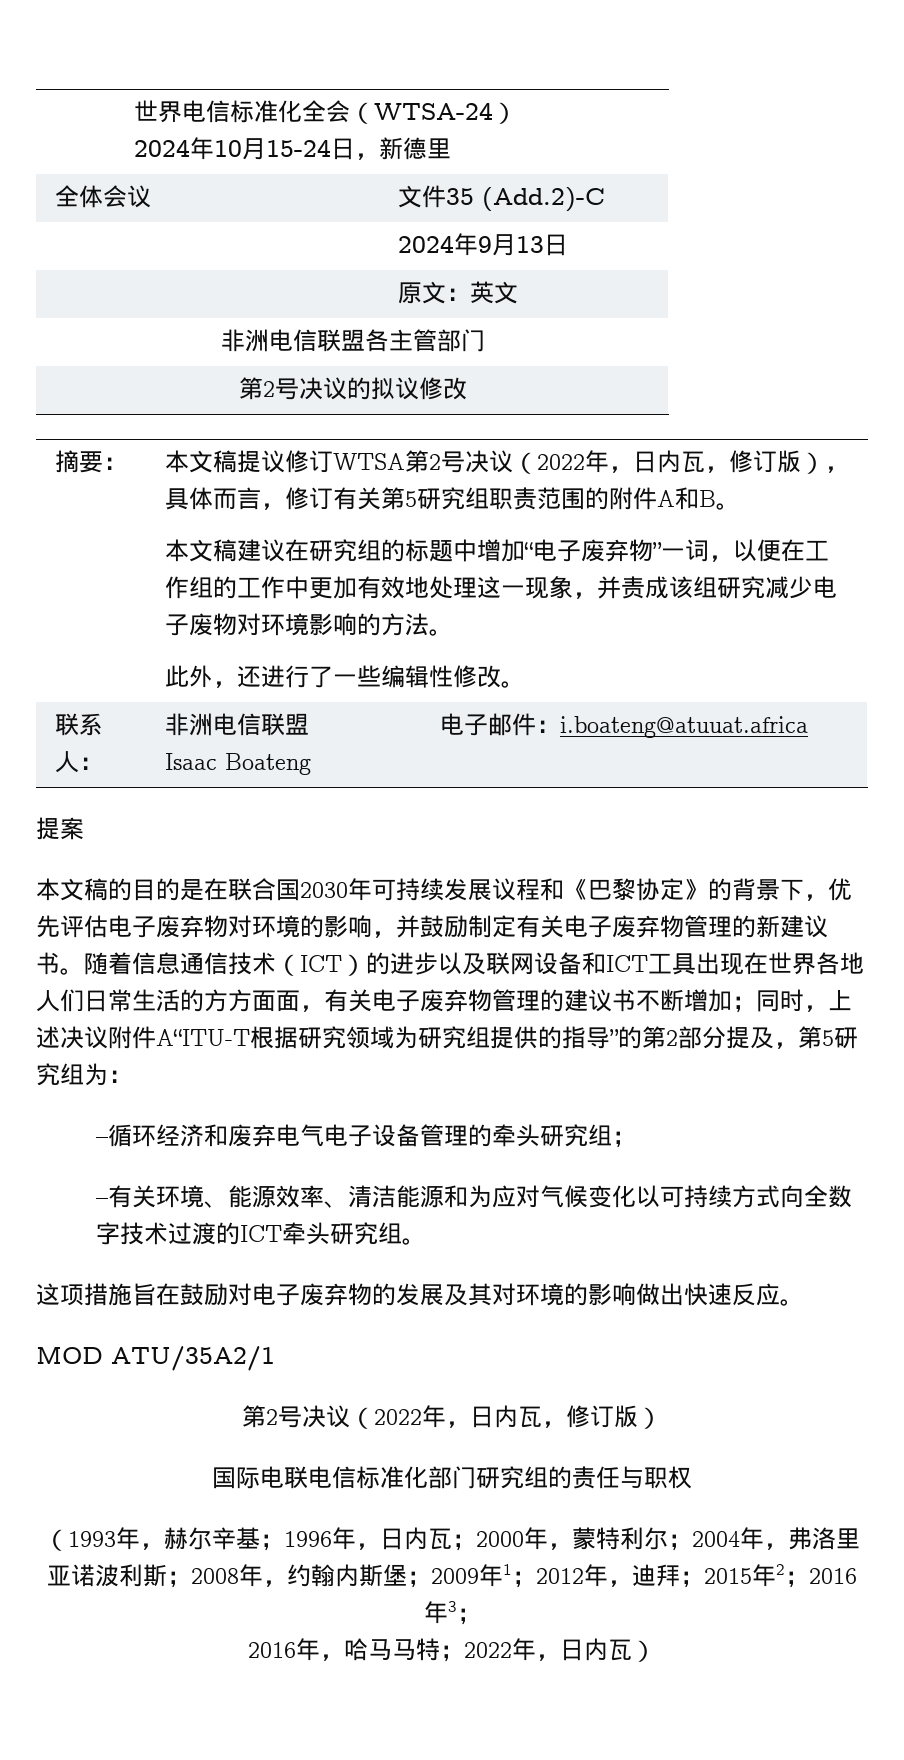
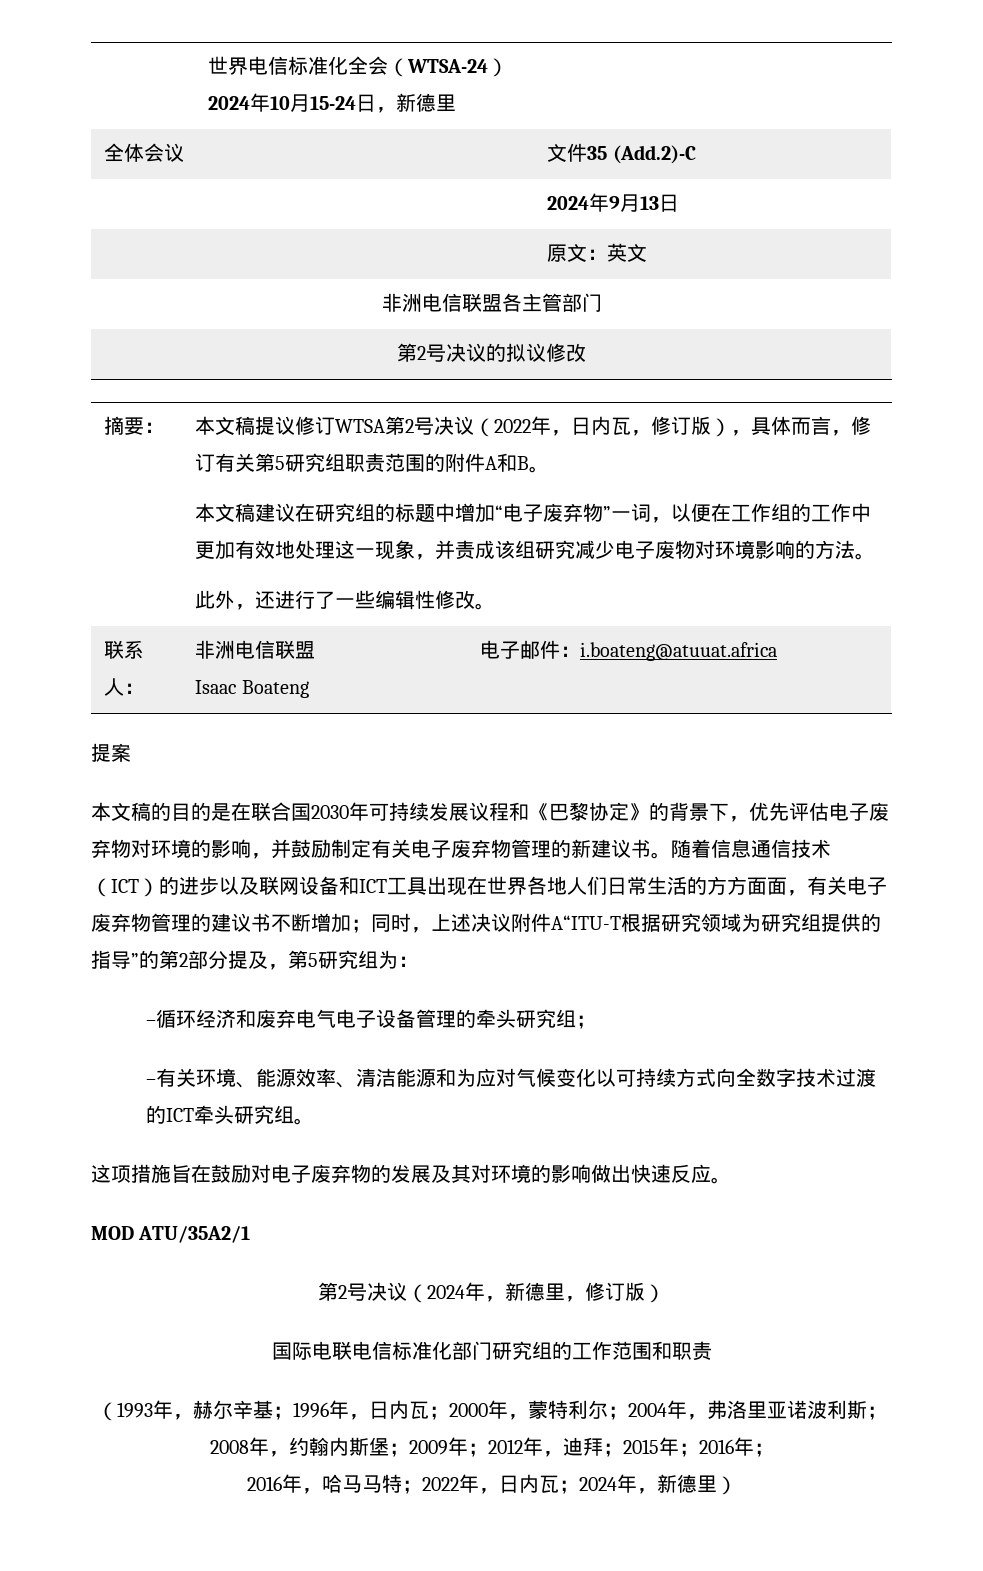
[374,1405,542,1428] 2022年，日内瓦 -> [427,1282,565,1302] 2024年，新德里
[572,1466,692,1489] 责任与职权 -> [571,1341,712,1361] 工作范围和职责
[503,1564,512,1575] 1 -> (468, 1446) none
[776,1564,785,1575] 2 -> (679, 1446) none
[447,1601,457,1612] 3 -> (754, 1446) none
(632, 1650) none -> [558,1474,717,1494] ；2024年，新德里

